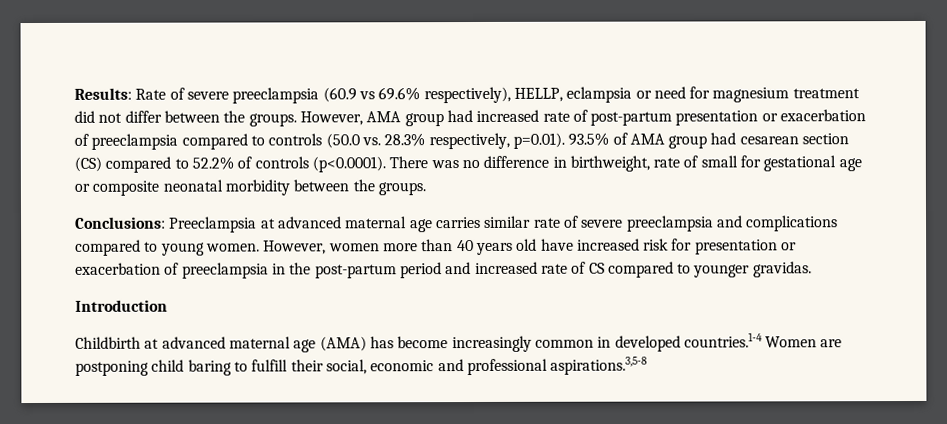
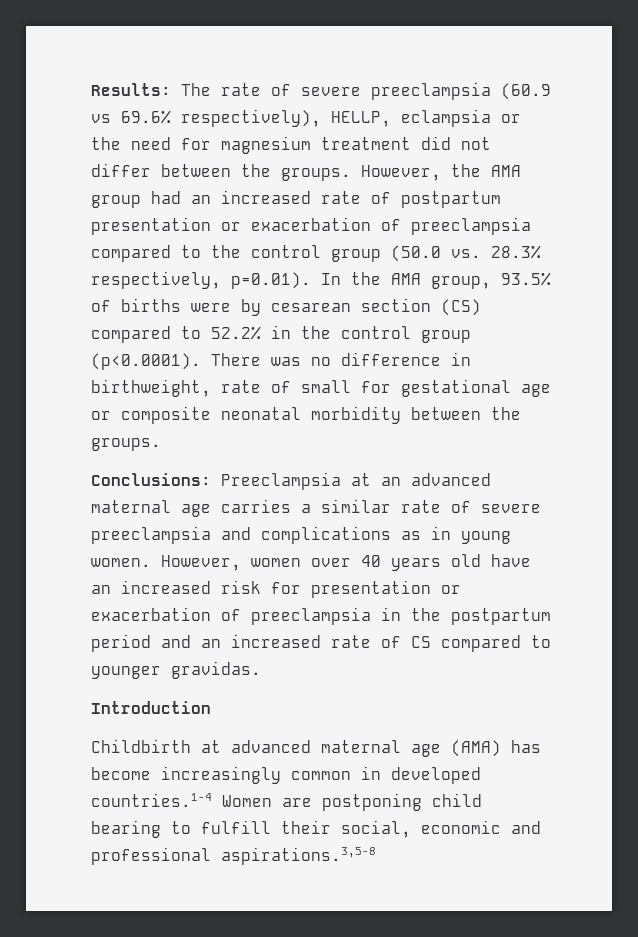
[135,88,167,100] Rate -> [181,83,261,96] The rate
(652, 94) none -> [91,137,121,150] the
[366,109,673,127] AMA group had increased rate of post-partum -> [451,164,521,177] [91,190,501,208] the AMA group had an increased rate of postpartum
[268,133,323,146] controls -> [211,245,381,262] the control group
[568,132,737,149] 93.5% of AMA group had -> [321,272,551,289] [91,298,261,316] In the AMA group, 93.5% of births were by
[237,156,309,169] of controls -> [271,325,471,343] in the control group
(276, 223) none -> [381,477,401,486] an
(481, 222) none -> [301,504,311,513] a
[75,239,159,256] compared to -> [401,526,451,540] as in
[382,239,454,252] more than -> [311,558,351,567] over
(574, 244) none -> [91,585,111,594] an
[314,264,397,279] post-partum -> [451,608,551,625] postpartum
(472, 268) none -> [201,639,221,648] an
[187,359,232,376] baring -> [91,820,161,838] bearing

